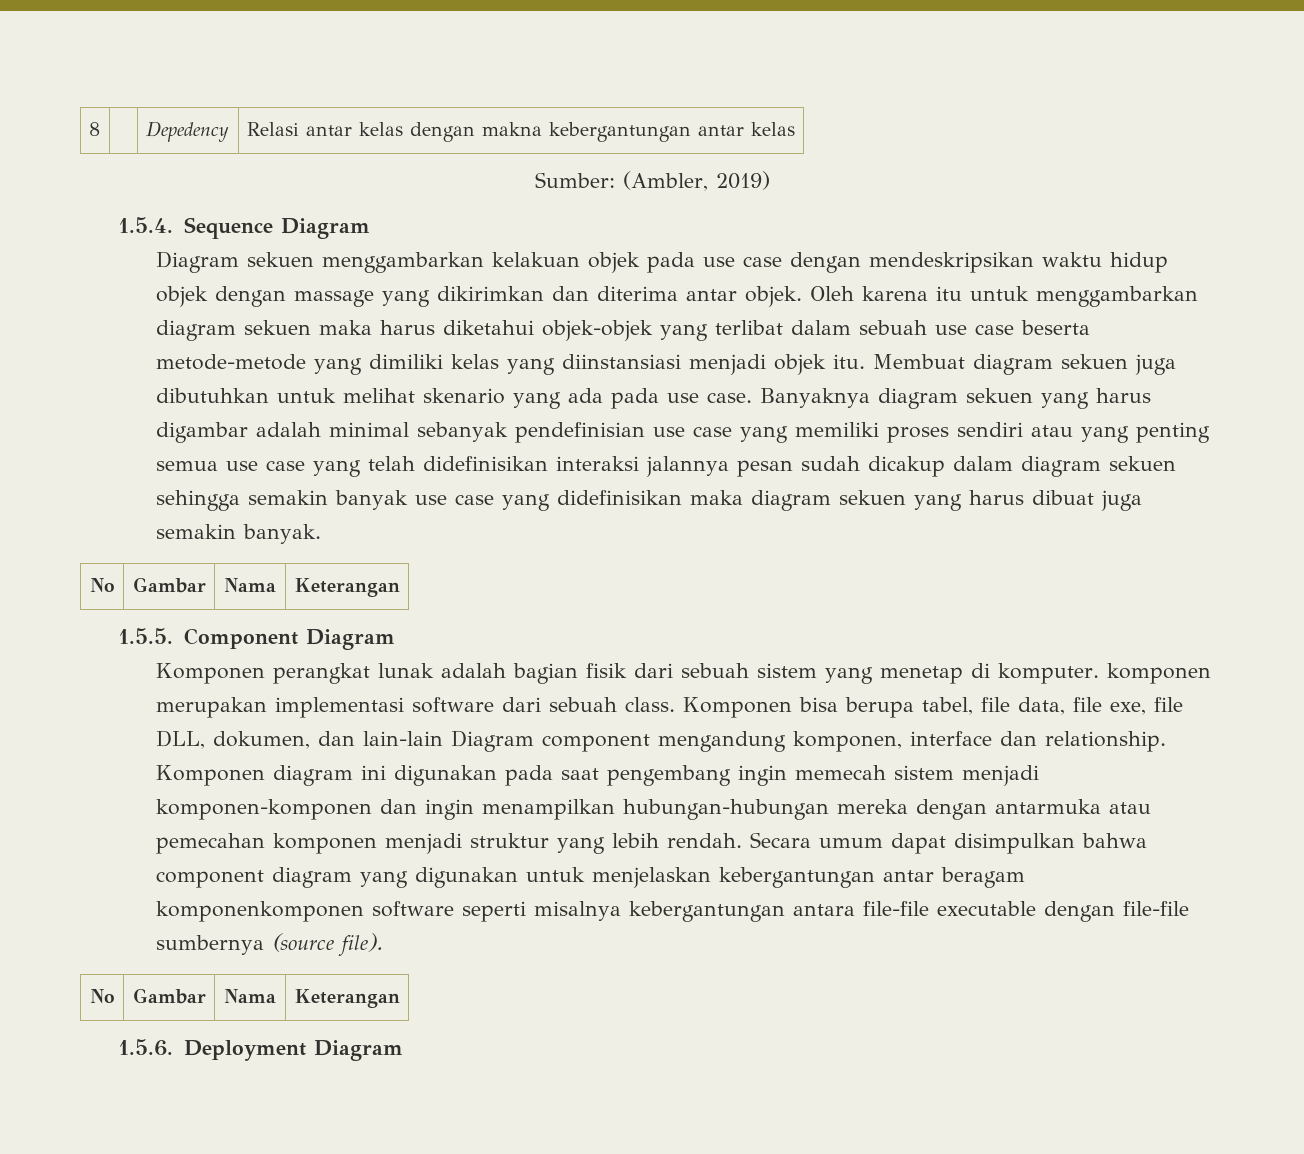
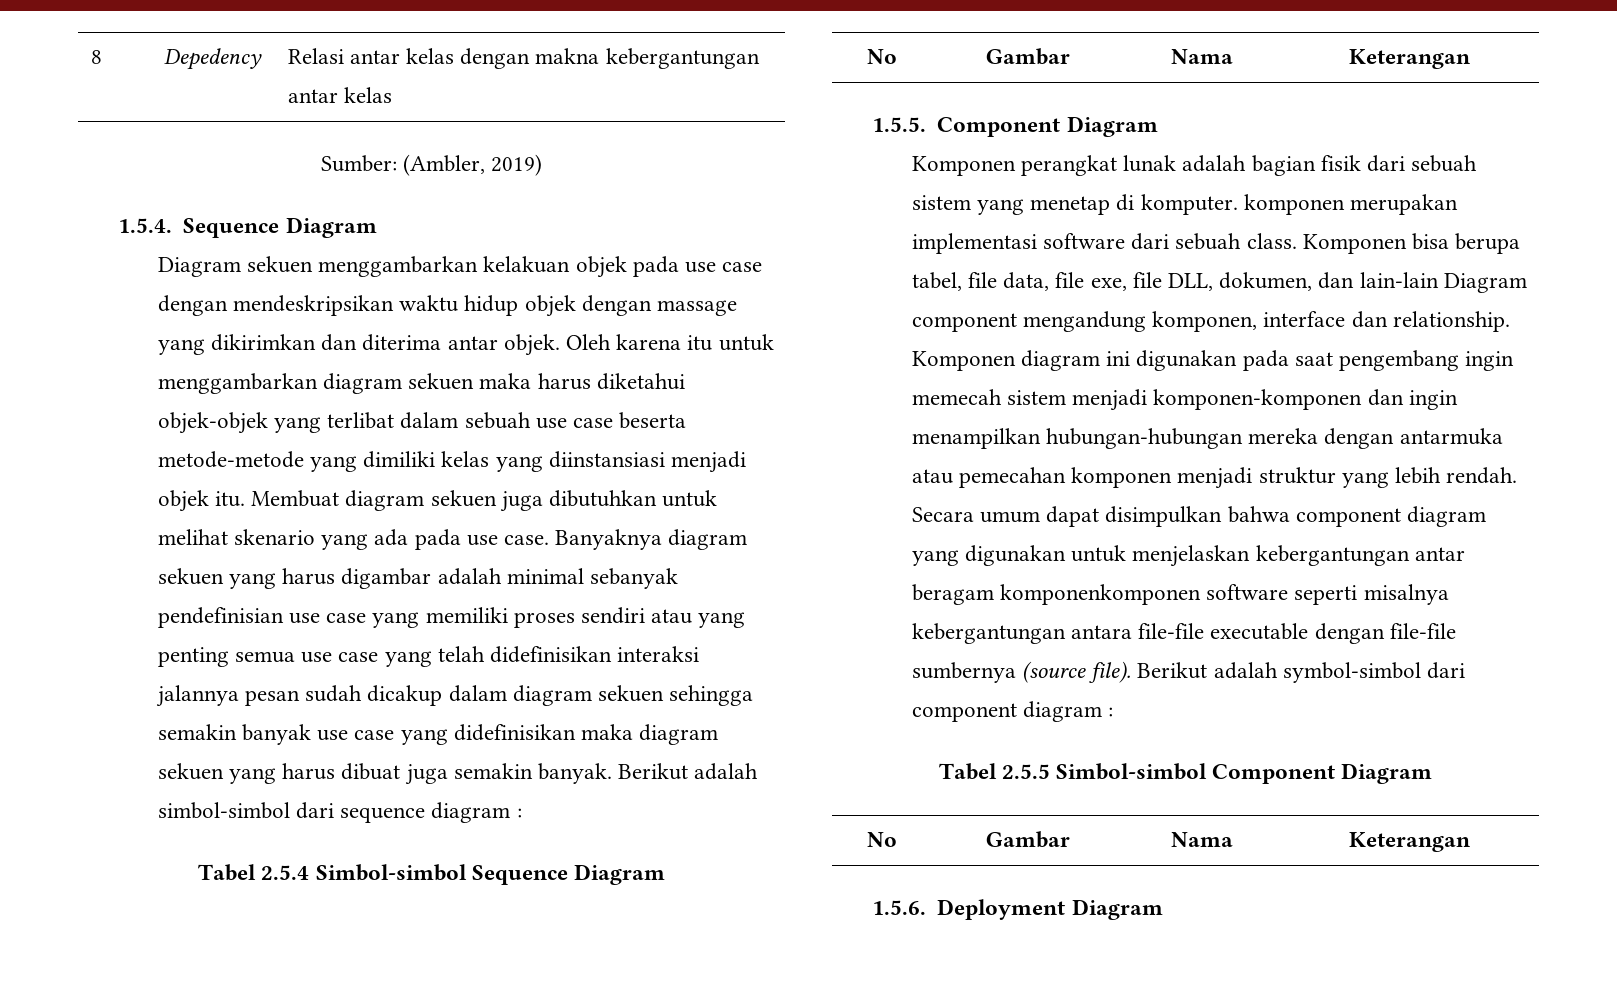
(321, 534) none -> [618,763,759,780] [157,802,522,823] [198,864,665,885] Berikut adalah simbol-simbol dari sequence diagram : // Tabel 2.5.4 Simbol-simbol Sequence Diagram
(383, 944) none -> [1137,662,1466,683] [911,701,1114,722] [938,763,1433,784] Berikut adalah symbol-simbol dari component diagram : // Tabel 2.5.5 Simbol-simbol Component Diagram

